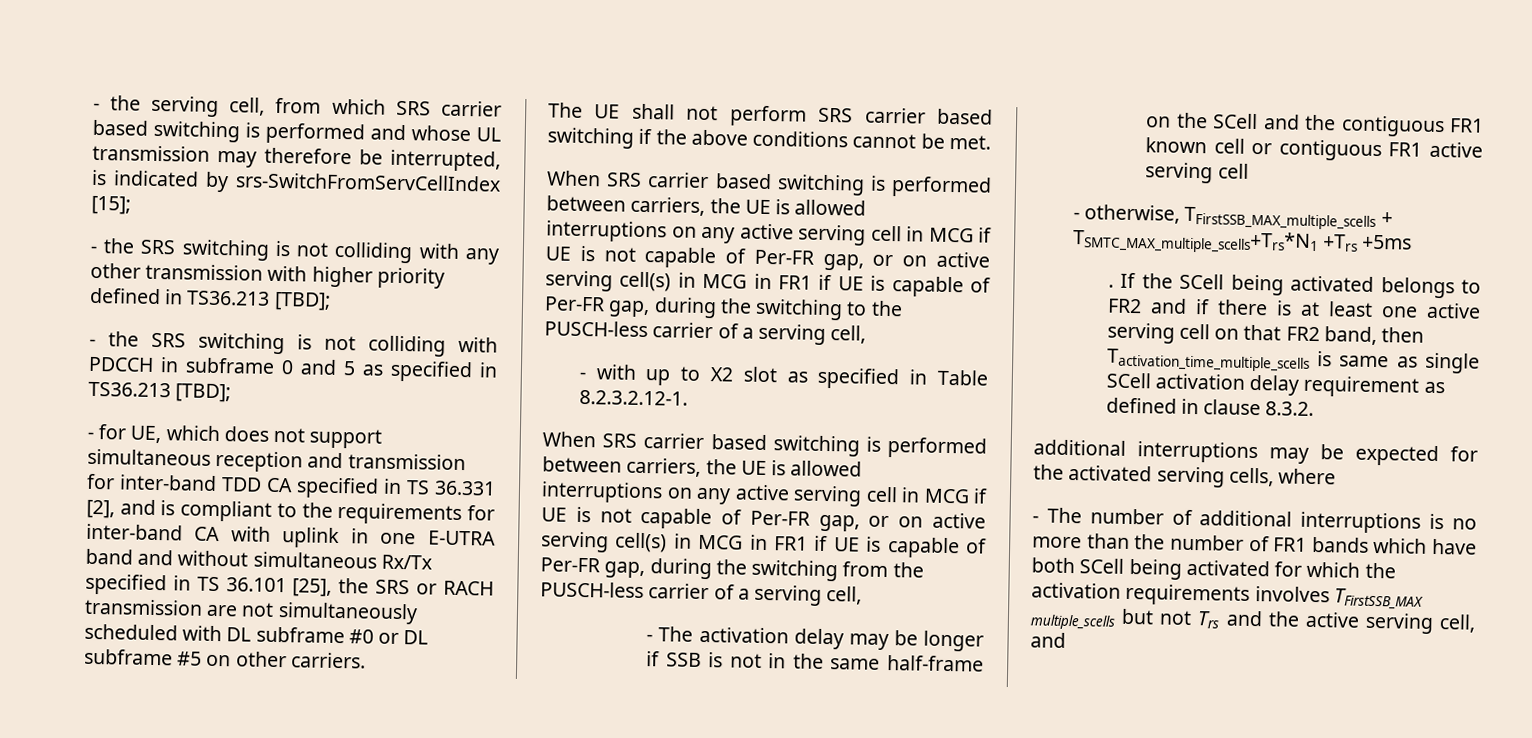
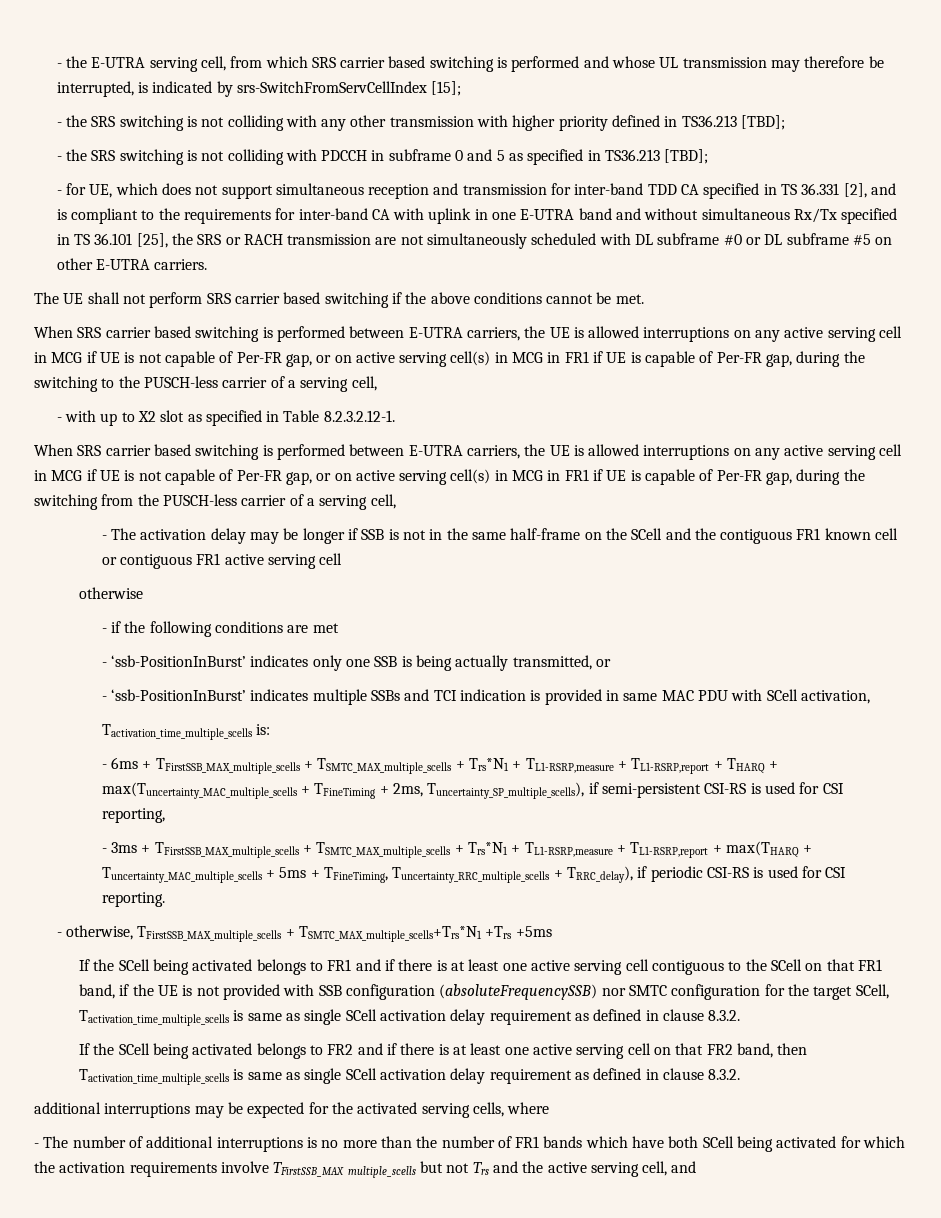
[92,95,141,111] - the -> [56,56,146,68] - the E-UTRA
(287, 659) none -> [95,259,150,270] E-UTRA
(626, 203) none -> [408,327,463,338] E-UTRA
(622, 464) none -> [408,445,463,456] E-UTRA
(1249, 171) none -> [79,587,144,599] [101,621,339,637] [101,655,611,671] [101,689,870,705] [101,724,271,740] [101,757,779,774] [101,782,844,799] [101,808,165,823] [101,841,813,858] [101,866,847,883] [101,892,165,907] // otherwise // - if the following conditions are met // - ‘ssb-PositionInBurst’ indicates only one SSB is being actually transmitted, or // - ‘ssb-PositionInBurst’ indicates multiple SSBs and TCI indication is provided in same MAC PDU with SCell activation, // Tactivation_time_multiple_scells is: // - 6ms + TFirstSSB_MAX_multiple_scells + TSMTC_MAX_multiple_scells + Trs*N1 + TL1-RSRP,measure + TL1-RSRP,report + THARQ + max(Tuncertainty_MAC_multiple_scells + TFineTiming + 2ms, Tuncertainty_SP_multiple_scells), if semi-persistent CSI-RS is used for CSI reporting, // - 3ms + TFirstSSB_MAX_multiple_scells + TSMTC_MAX_multiple_scells + Trs*N1 + TL1-RSRP,measure + TL1-RSRP,report + max(THARQ + Tuncertainty_MAC_multiple_scells + 5ms + TFineTiming, Tuncertainty_RRC_multiple_scells + TRRC_delay), if periodic CSI-RS is used for CSI reporting.
[1107,284,1114,288] . -> [79,959,882,975] [79,984,889,1000] [79,1009,741,1026] If the SCell being activated belongs to FR1 and if there is at least one active serving cell contiguous to the SCell on that FR1 band, if the UE is not provided with SSB configuration (absoluteFrequencySSB) nor SMTC configuration for the target SCell, Tactivation_time_multiple_scells is same as single SCell activation delay requirement as defined in clause 8.3.2. //
[1254,586,1330,603] involves -> [220,1161,269,1173] involve

